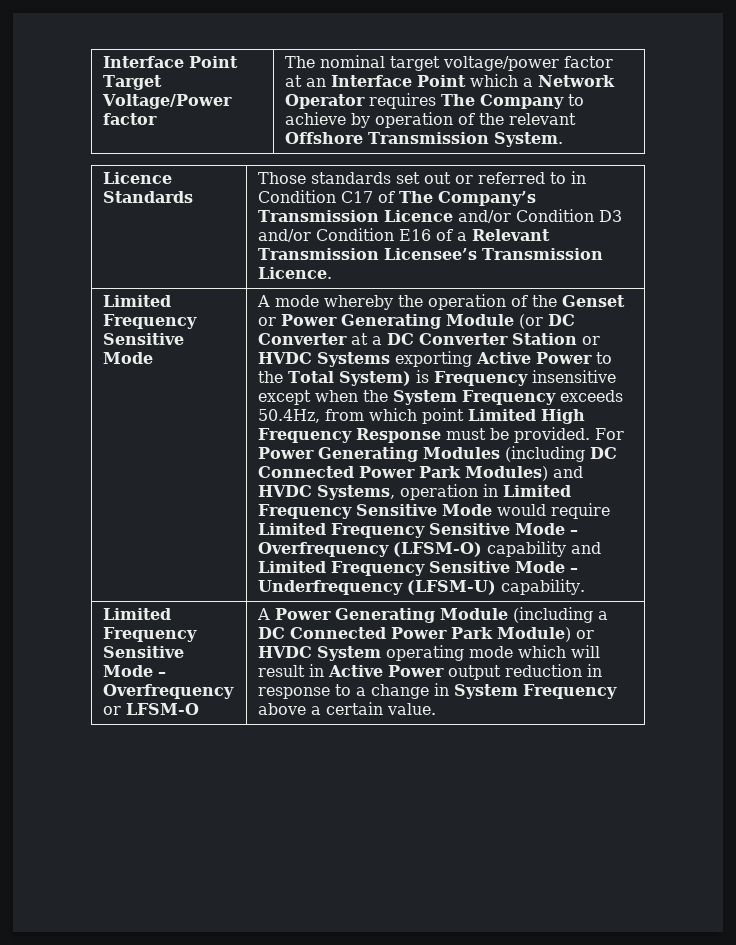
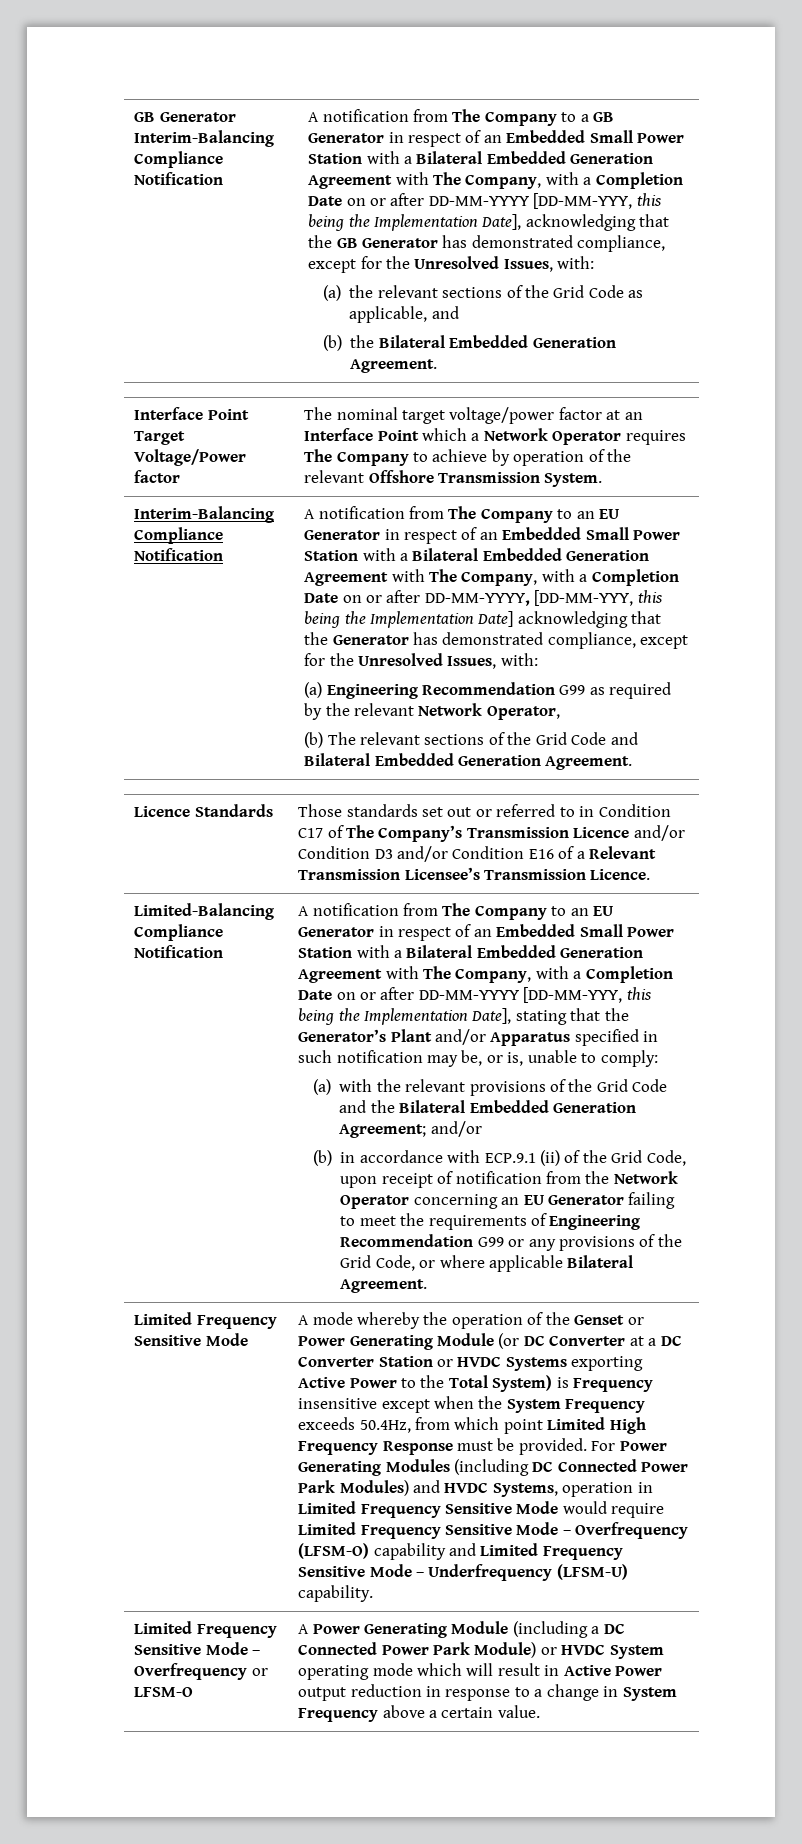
(103, 62) none -> [134,112,236,122] [134,130,275,147] [134,151,224,168] [134,172,224,185] [308,109,615,126] [308,130,685,147] [308,151,654,164] [308,172,683,189] [308,193,662,209] [308,214,670,231] [308,235,666,252] [308,256,595,273] [322,285,644,301] [349,306,459,323] [322,335,616,351] [350,359,438,373] GB Generator Interim-Balancing Compliance Notification | A notification from The Company to a GB Generator in respect of an Embedded Small Power Station with a Bilateral Embedded Generation Agreement with The Company, with a Completion Date on or after DD-MM-YYYY [DD-MM-YYY, this being the Implementation Date], acknowledging that the GB Generator has demonstrated compliance, except for the Unresolved Issues, with: // (a) the relevant sections of the Grid Code as applicable, and // (b) the Bilateral Embedded Generation Agreement. //
(564, 139) none -> [134,506,275,523] [134,527,224,544] [134,548,224,561] [304,506,620,523] [304,527,681,544] [304,548,650,561] [304,569,679,586] [304,590,663,606] [304,611,662,628] [304,632,689,649] [304,653,538,669] [304,682,672,699] [304,703,560,720] [304,732,638,748] [304,753,633,770] // Interim-Balancing Compliance Notification | A notification from The Company to an EU Generator in respect of an Embedded Small Power Station with a Bilateral Embedded Generation Agreement with The Company, with a Completion Date on or after DD-MM-YYYY, [DD-MM-YYY, this being the Implementation Date] acknowledging that the Generator has demonstrated compliance, except for the Unresolved Issues, with: // (a) Engineering Recommendation G99 as required by the relevant Network Operator, // (b) The relevant sections of the Grid Code and Bilateral Embedded Generation Agreement.
(333, 273) none -> [134,903,275,920] [134,924,224,941] [134,945,224,958] [298,903,614,920] [298,924,675,941] [298,945,644,958] [298,966,673,983] [298,987,652,1003] [298,1008,629,1025] [298,1029,659,1046] [298,1050,658,1067] [312,1079,668,1096] [339,1100,636,1113] [339,1121,482,1138] [312,1150,686,1166] [340,1171,678,1188] [340,1192,676,1209] [340,1213,641,1230] [340,1234,682,1251] [340,1255,634,1272] [340,1279,428,1293] // Limited-Balancing Compliance Notification | A notification from The Company to an EU Generator in respect of an Embedded Small Power Station with a Bilateral Embedded Generation Agreement with The Company, with a Completion Date on or after DD-MM-YYYY [DD-MM-YYY, this being the Implementation Date], stating that the Generator’s Plant and/or Apparatus specified in such notification may be, or is, unable to comply: // (a) with the relevant provisions of the Grid Code and the Bilateral Embedded Generation Agreement; and/or // (b) in accordance with ECP.9.1 (ii) of the Grid Code, upon receipt of notification from the Network Operator concerning an EU Generator failing to meet the requirements of Engineering Recommendation G99 or any provisions of the Grid Code, or where applicable Bilateral Agreement.

